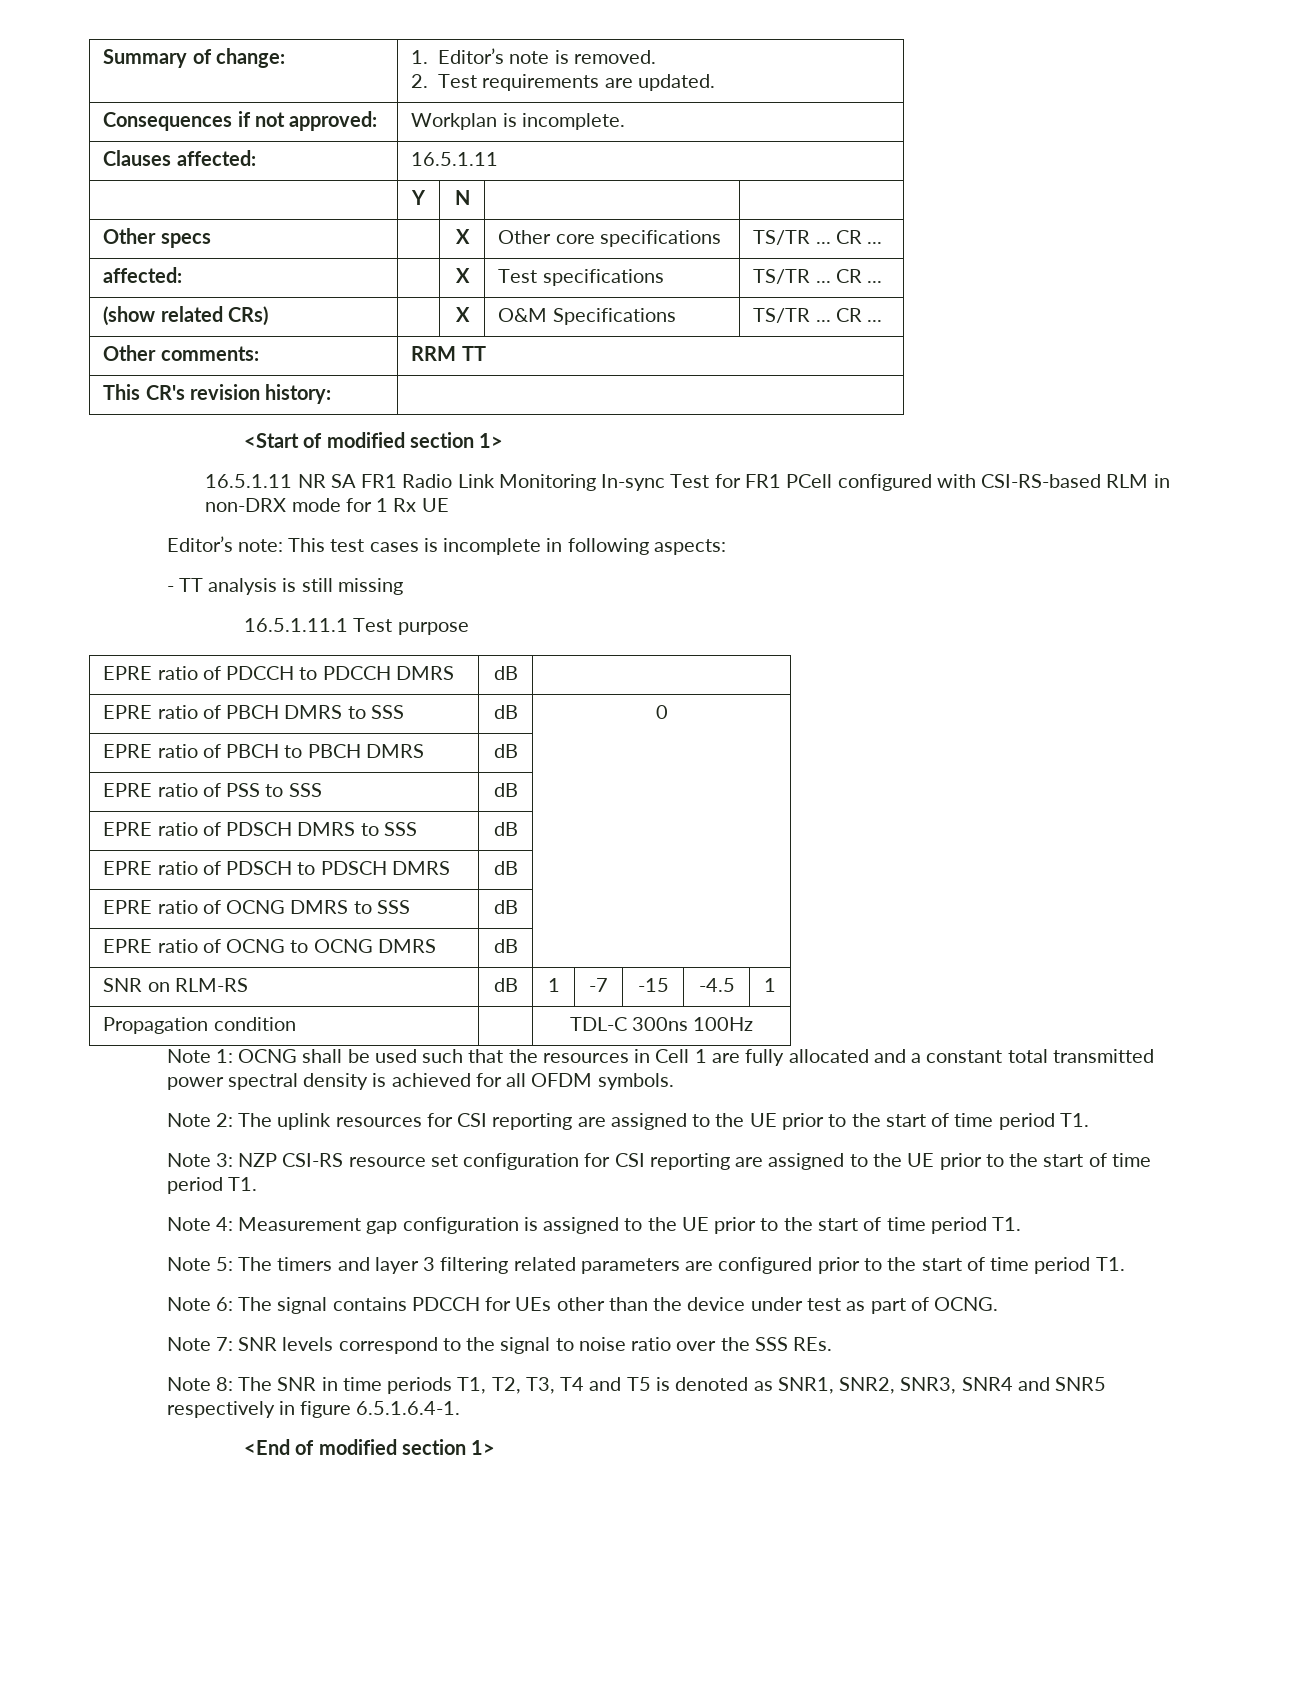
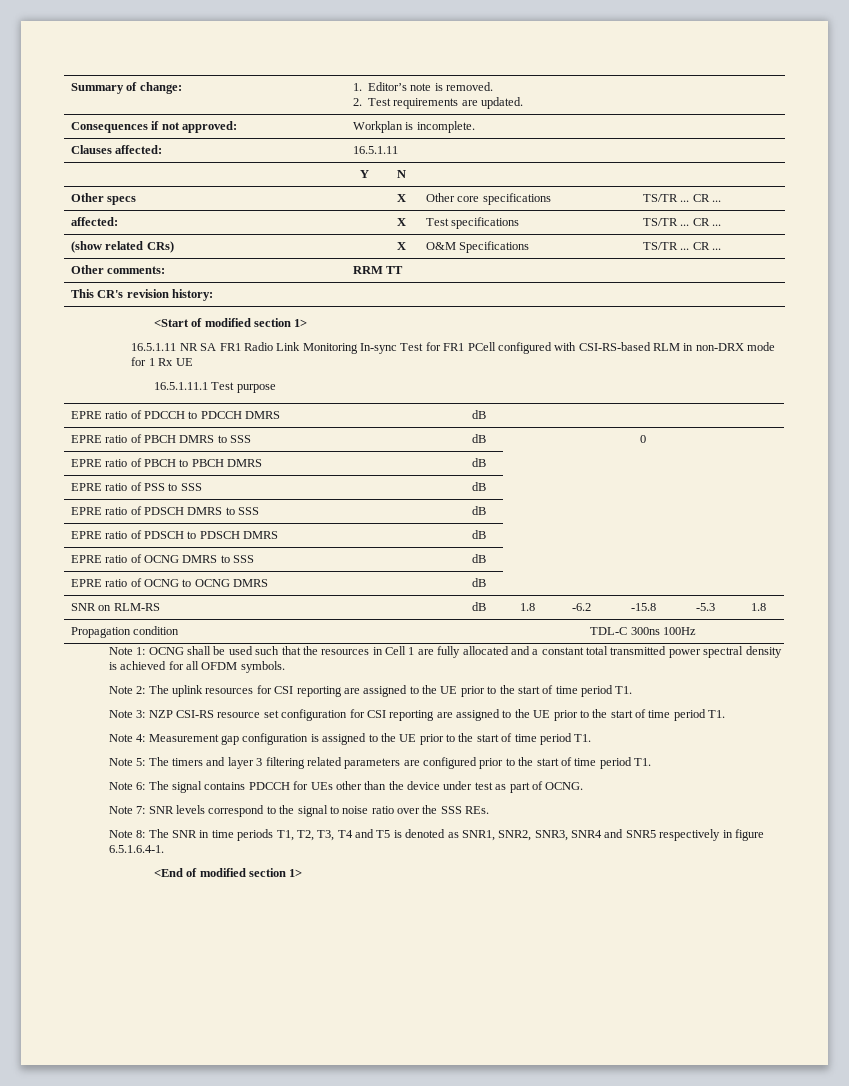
[166,536,726,555] [166,578,403,595] // Editor’s note: This test cases is incomplete in following aspects: // - TT analysis is still missing -> (193, 362) none
[547,978,560,992] [589,978,608,992] [637,978,669,992] [698,978,735,992] [764,978,776,992] 1 | -7 | -15 | -4.5 | 1 -> [520,603,535,611] [571,603,591,611] [630,603,656,611] [695,603,715,611] [751,603,766,611] 1.8 | -6.2 | -15.8 | -5.3 | 1.8

